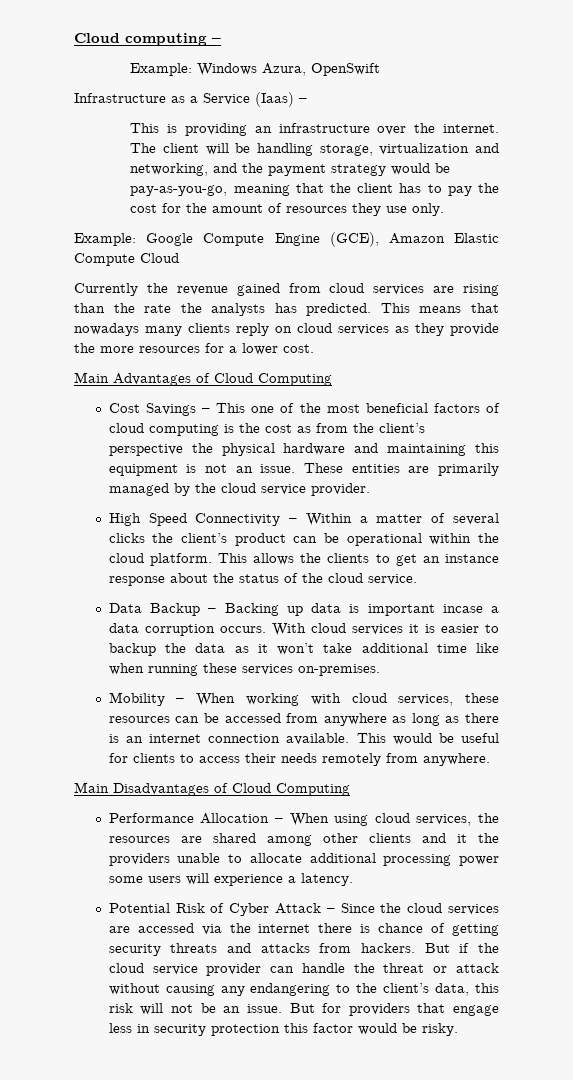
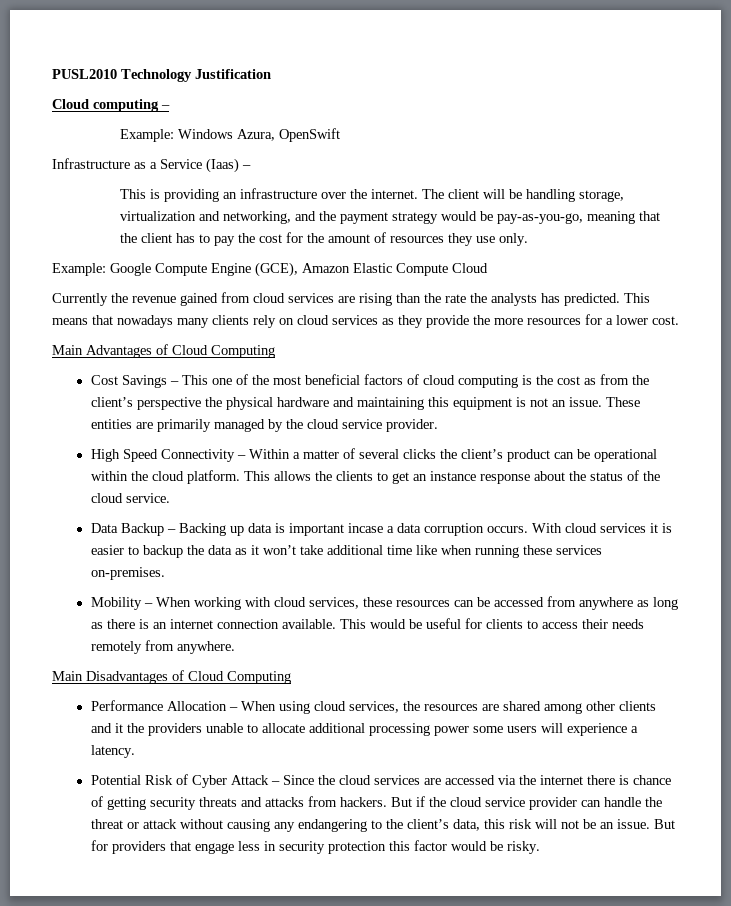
(74, 38) none -> [52,69,271,82] PUSL2010 Technology Justification //
[236,323,269,336] reply -> [253,315,276,328] rely

